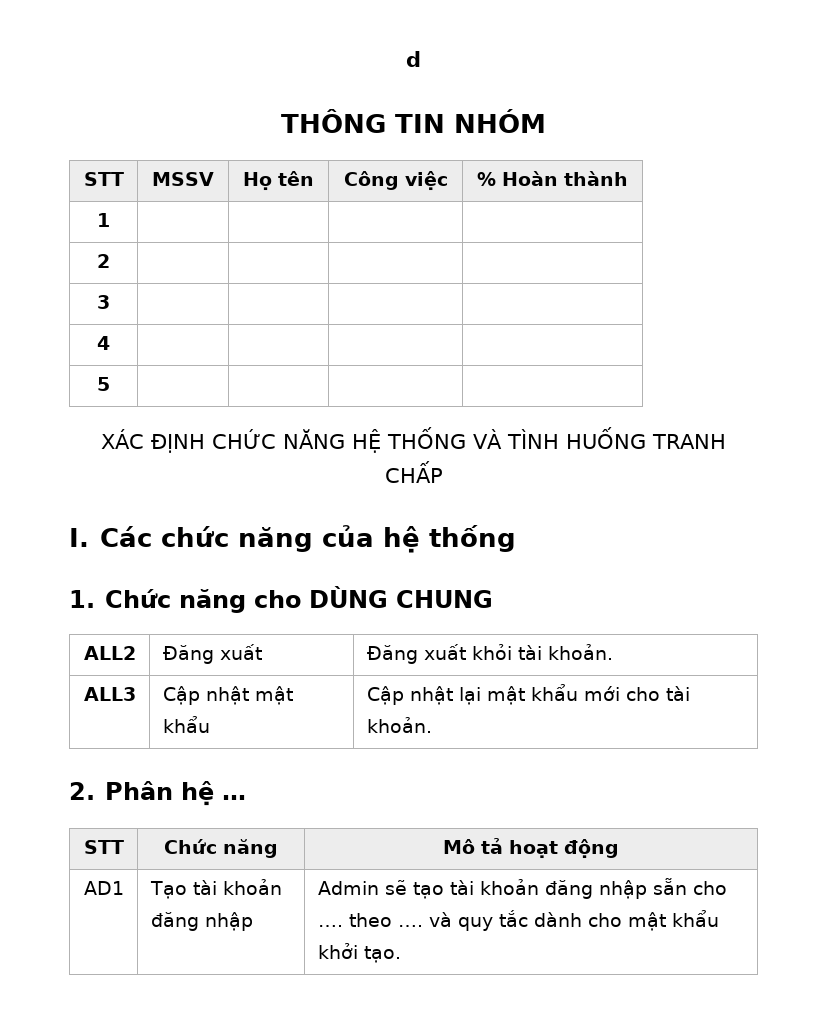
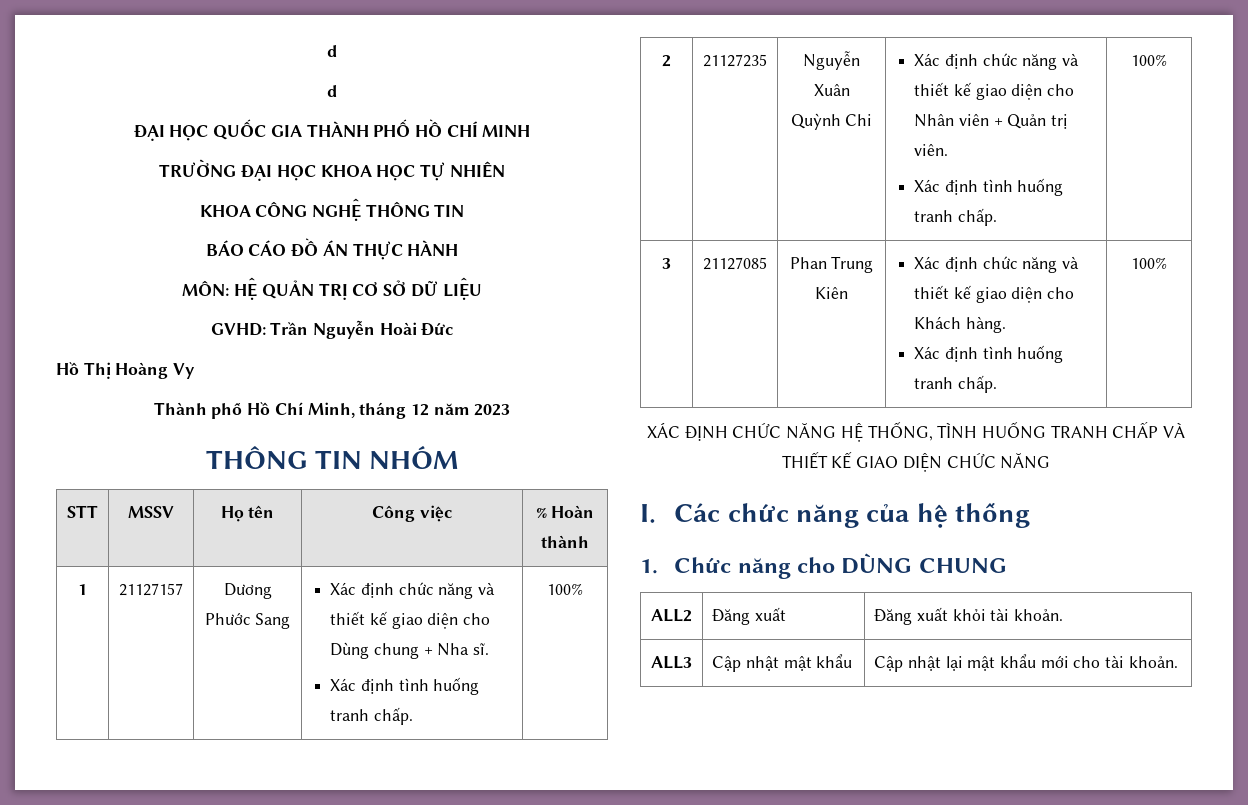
[406,51,421,67] d -> [327,45,337,57] [327,85,337,97] [133,119,531,141] [159,159,505,181] [199,198,465,221] [205,238,459,260] [182,277,482,300] [210,320,454,339] [56,362,196,379] [153,402,511,419] d // d // ĐẠI HỌC QUỐC GIA THÀNH PHỐ HỒ CHÍ MINH // TRƯỜNG ĐẠI HỌC KHOA HỌC TỰ NHIÊN // KHOA CÔNG NGHỆ THÔNG TIN // BÁO CÁO ĐỒ ÁN THỰC HÀNH // MÔN: HỆ QUẢN TRỊ CƠ SỞ DỮ LIỆU // GVHD: Trần Nguyễn Hoài Đức // Hồ Thị Hoàng Vy // Thành phố Hồ Chí Minh, tháng 12 năm 2023
[97,254,110,268] [97,295,110,309] [97,336,110,350] [97,377,110,391] | | | // 2 | | | | // 3 | | | | // 4 | | | | // 5 | | | | -> [119,583,183,596] [223,583,272,599] [204,613,291,629] [330,582,496,599] [330,611,491,629] [330,642,490,659] [330,677,480,695] [330,707,414,725] [547,583,583,595] [662,55,671,67] [703,54,767,67] [803,51,860,70] [813,84,850,96] [790,113,873,130] [914,53,1080,70] [914,82,1075,100] [914,114,1069,129] [914,144,949,156] [914,178,1064,196] [914,208,998,226] [1131,54,1167,66] [662,258,671,269] [703,257,767,270] [789,256,874,273] [815,287,848,299] [914,256,1080,273] [914,285,1075,303] [914,316,1007,333] [914,345,1064,363] [914,375,998,393] [1131,257,1167,269] 21127157 | Dương Phước Sang | Xác định chức năng và thiết kế giao diện cho Dùng chung + Nha sĩ. // Xác định tình huống tranh chấp. | 100% // 2 | 21127235 | Nguyễn Xuân Quỳnh Chi | Xác định chức năng và thiết kế giao diện cho Nhân viên + Quản trị viên. // Xác định tình huống tranh chấp. | 100% // 3 | 21127085 | Phan Trung Kiên | Xác định chức năng và thiết kế giao diện cho Khách hàng. // Xác định tình huống tranh chấp. | 100%
[386,427,502,449] THỐNG VÀ -> [867,422,933,441] THỐNG,
(443, 472) none -> [1163,422,1186,438] [781,452,1051,472] VÀ THIẾT KẾ GIAO DIỆN CHỨC NĂNG
[69,781,247,806] [83,840,124,854] [164,839,278,858] [443,837,619,859] [83,881,124,895] [149,879,282,899] [150,912,253,931] [317,878,727,899] [317,910,719,931] [317,943,401,963] // 2. Phân hệ … // STT | Chức năng | Mô tả hoạt động // AD1 | Tạo tài khoản đăng nhập | Admin sẽ tạo tài khoản đăng nhập sẵn cho …. theo …. và quy tắc dành cho mật khẩu khởi tạo. -> (1178, 662) none

